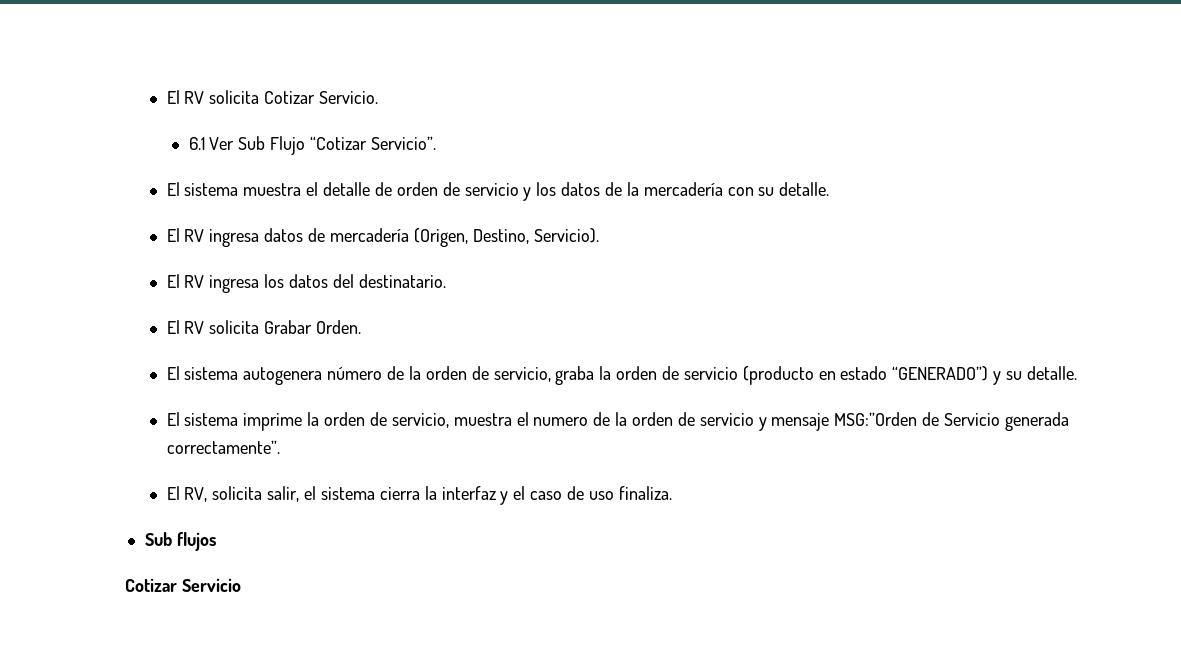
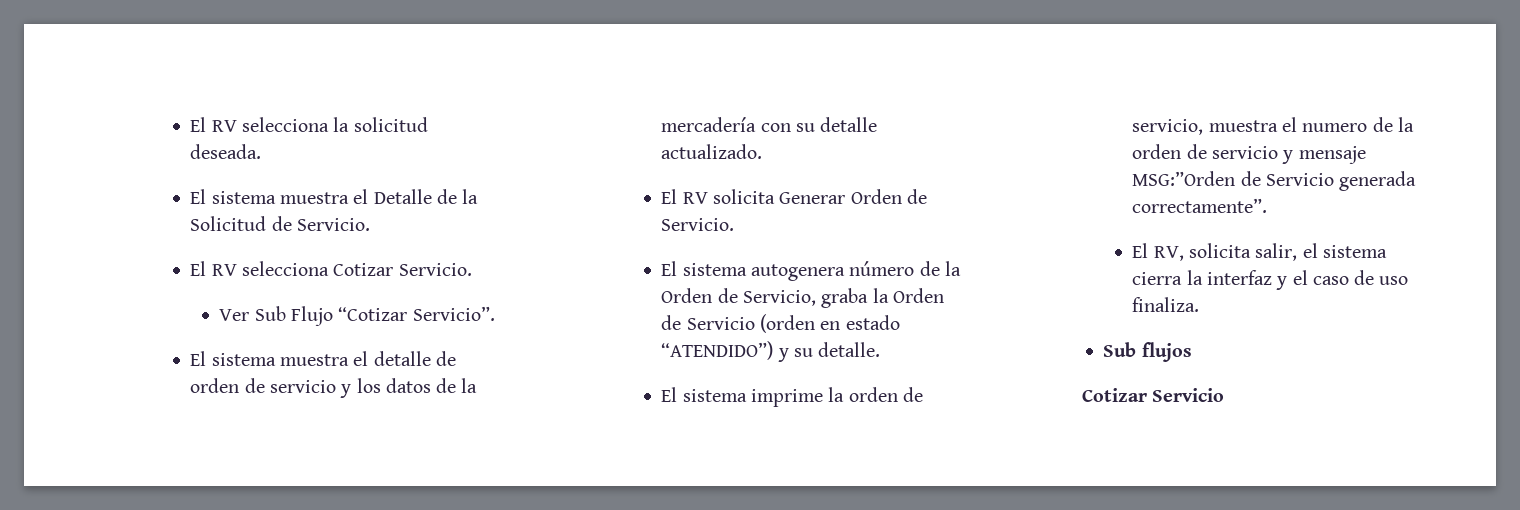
[166,90,260,104] El RV solicita -> [190,117,428,132] [190,144,262,159] [190,189,479,204] [190,216,370,231] [190,261,329,276] El RV selecciona la solicitud deseada. // El sistema muestra el Detalle de la Solicitud de Servicio. // El RV selecciona
[188,137,205,150] 6.1 -> (472, 269) none
[779,182,830,196] [166,228,599,247] [166,274,446,293] [166,320,362,334] detalle. // El RV ingresa datos de mercadería (Origen, Destino, Servicio). // El RV ingresa los datos del destinatario. // El RV solicita Grabar Orden. -> [820,117,878,132] [661,144,763,159] [661,189,927,204] [661,218,735,231] detalle actualizado. // El RV solicita Generar Orden de Servicio.
[425,366,814,385] orden de servicio, graba la orden de servicio (producto -> [661,288,944,308] [661,314,815,333] Orden de Servicio, graba la Orden de Servicio (orden
[892,366,989,381] “GENERADO”) -> [661,341,774,360] “ATENDIDO”)

